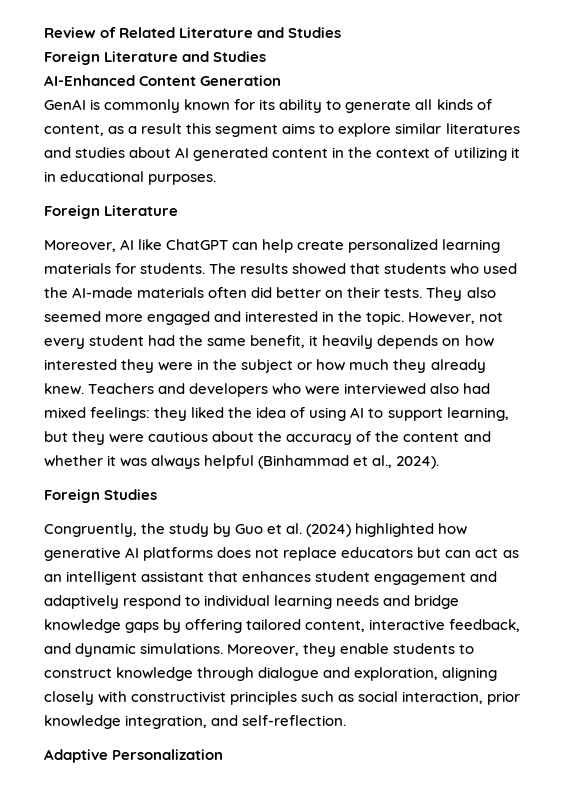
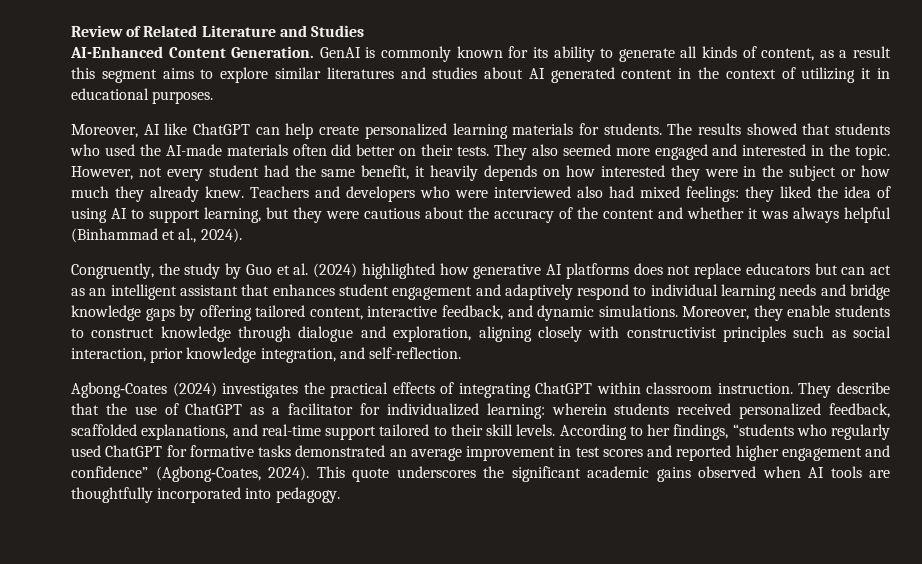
[44,51,267,65] // Foreign Literature and Studies -> (364, 31) none
[200,75,282,86] Generation // -> [231,46,315,58] Generation.
[44,205,179,219] // Foreign Literature -> (214, 97) none
[44,489,158,503] // Foreign Studies -> (242, 235) none
[44,749,224,763] Adaptive Personalization -> [71,382,891,398] [71,403,891,419] [71,424,890,440] [71,445,890,461] [71,466,890,482] [71,487,340,503] Agbong‑Coates (2024) investigates the practical effects of integrating ChatGPT within classroom instruction. They describe that the use of ChatGPT as a facilitator for individualized learning: wherein students received personalized feedback, scaffolded explanations, and real-time support tailored to their skill levels. According to her findings, “students who regularly used ChatGPT for formative tasks demonstrated an average improvement in test scores and reported higher engagement and confidence” (Agbong‑Coates, 2024). This quote underscores the significant academic gains observed when AI tools are thoughtfully incorporated into pedagogy.

